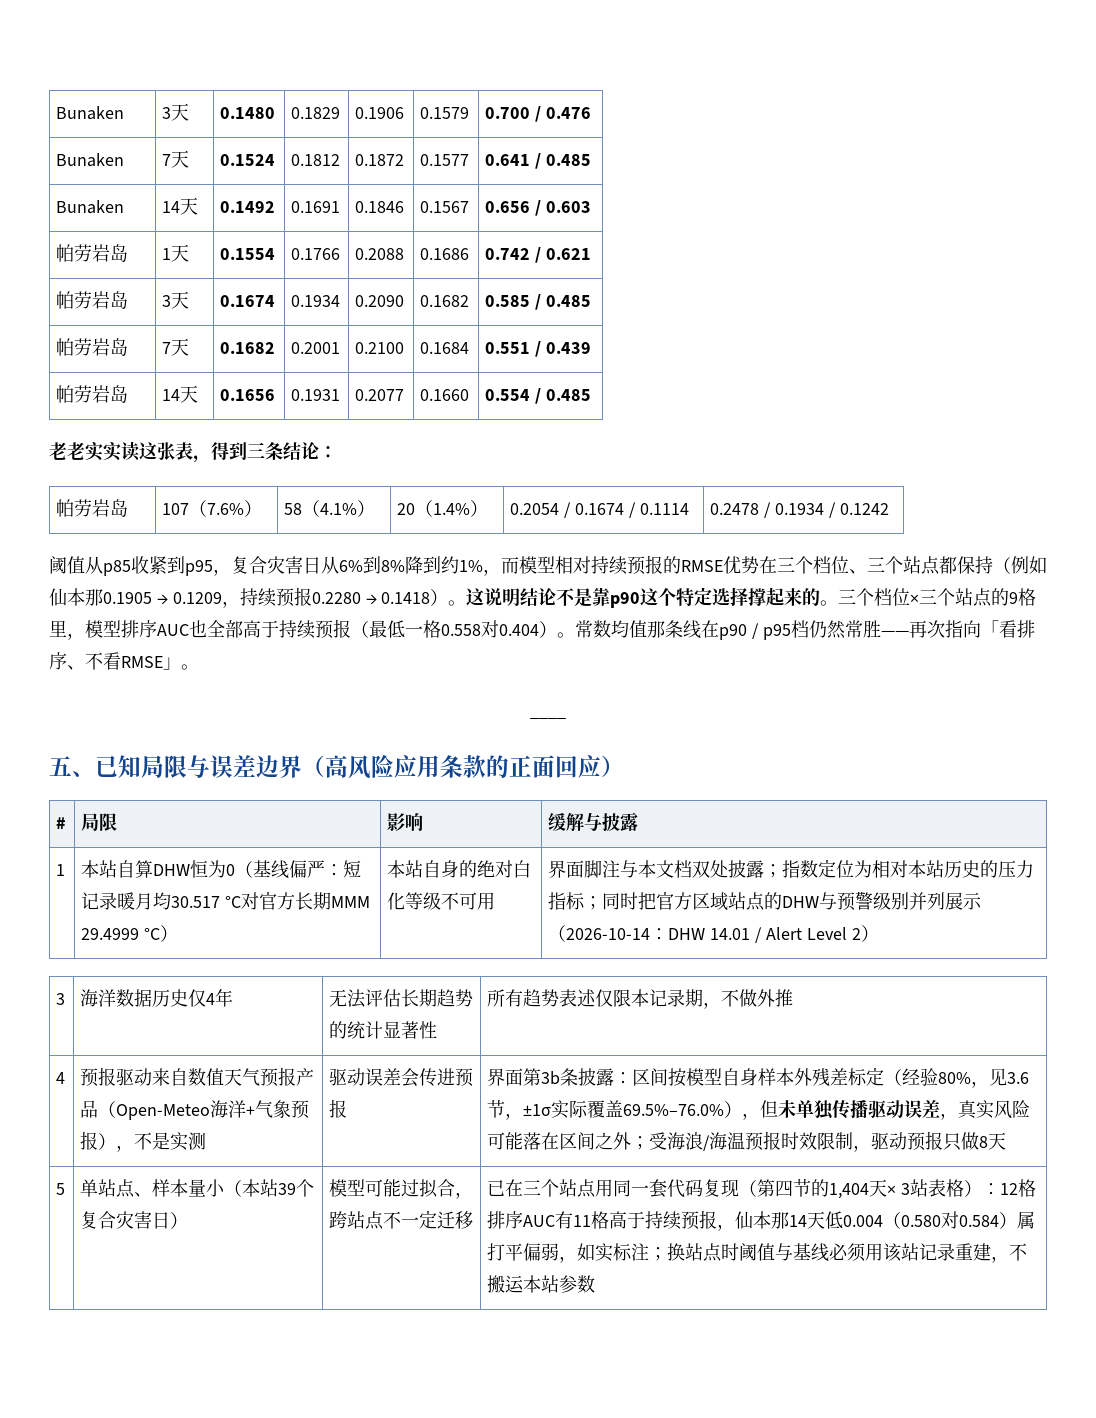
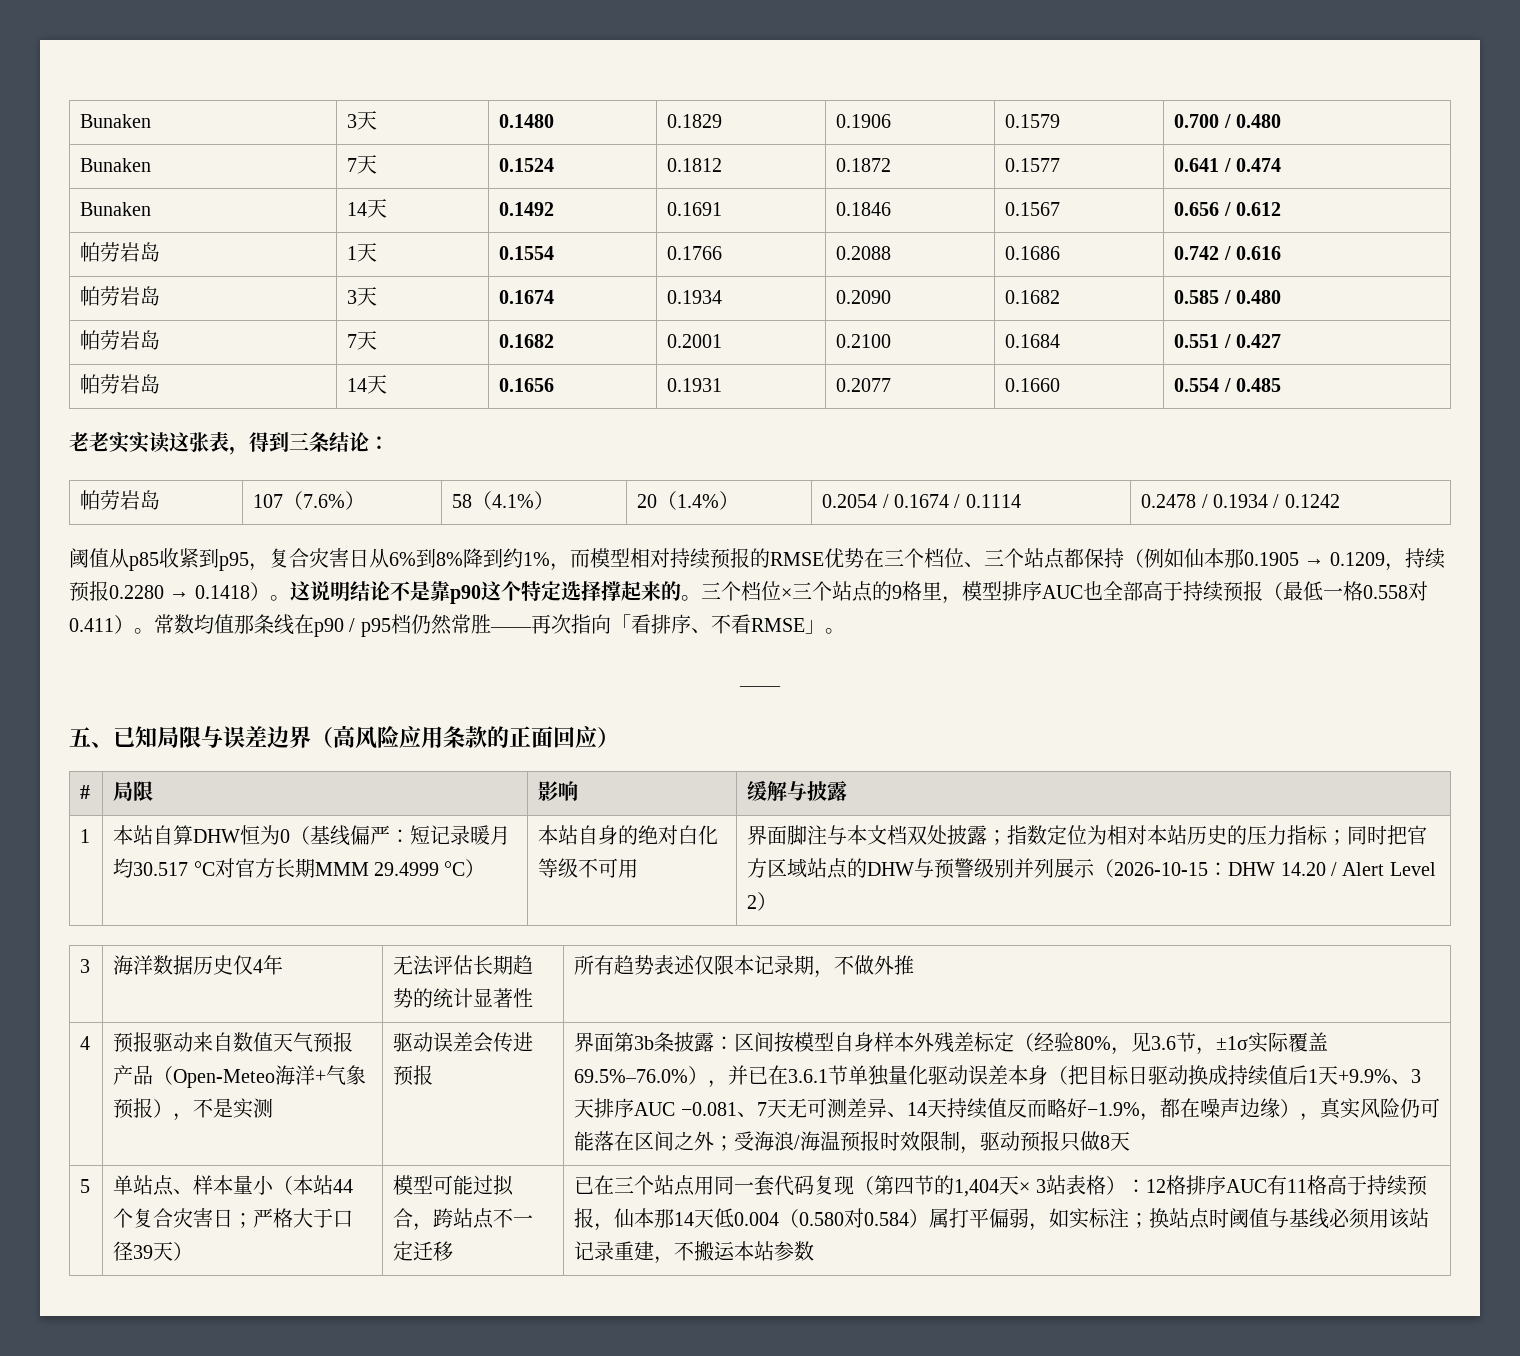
[546,107,592,119] 0.476 -> [1236,114,1282,128] 0.480
[546,154,592,166] 0.485 -> [1236,158,1282,172] 0.474
[546,201,592,213] 0.603 -> [1236,202,1282,216] 0.612
[546,248,592,260] 0.621 -> [1236,246,1282,260] 0.616
[546,295,592,307] 0.485 -> [1236,290,1282,304] 0.480
[546,342,592,354] 0.439 -> [1236,334,1282,348] 0.427
[499,624,539,636] 0.404 -> [69,618,114,632] 0.411
[566,928,751,940] 2026-10-14：DHW 14.01 -> [1114,862,1326,876] 2026-10-15：DHW 14.20
[760,1100,941,1120] 但未单独传播驱动误差 -> [728,1065,1422,1086] [574,1098,1300,1121] 并已在3.6.1节单独量化驱动误差本身（把目标日驱动换成持续值后1天+9.9%、3天排序AUC −0.081、7天无可测差异、14天持续值反而略好−1.9%，都在噪声边缘）
(1031, 1109) none -> [1399,1098,1420,1118] 仍
[278,1183,297,1195] 39 -> [333,1179,354,1193] 44
(171, 1220) none -> [233,1208,354,1228] [113,1241,174,1261] ；严格大于口径39天

